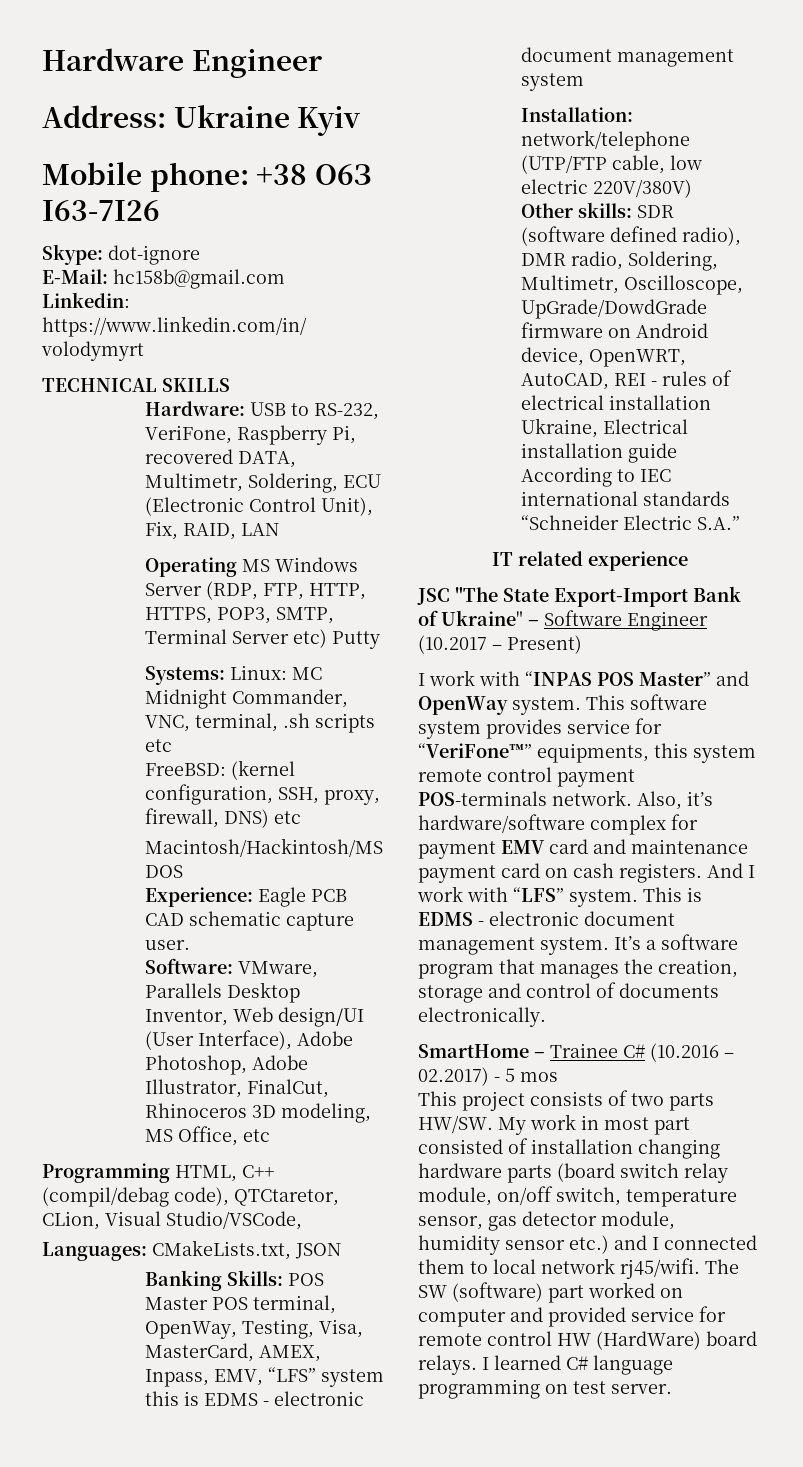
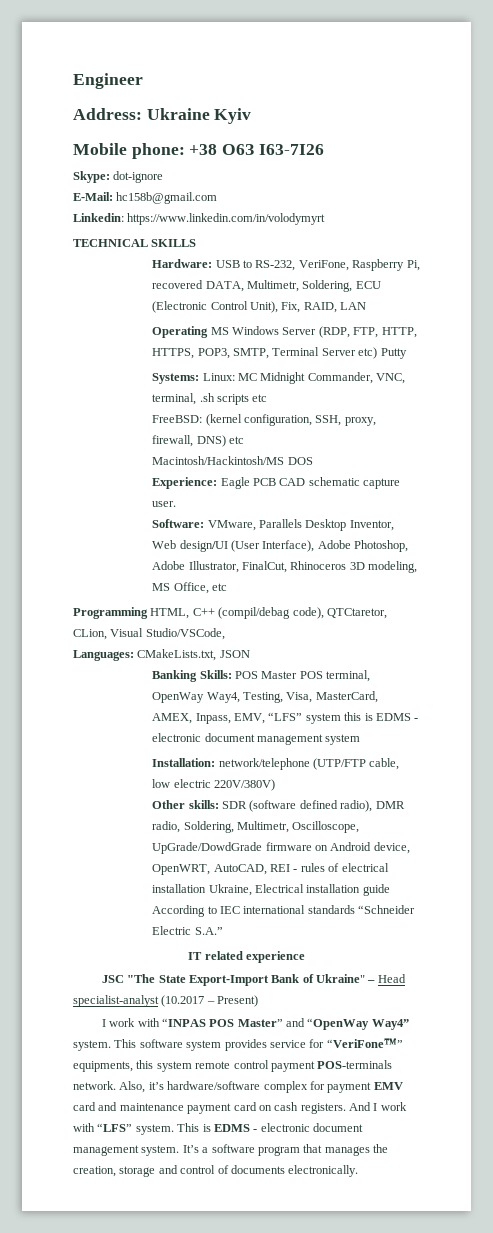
[42,48,184,71] Hardware -> (73, 81) none
[144,1321,237,1339] OpenWay, -> [152,692,240,703] OpenWay Way4,
[544,610,708,631] Software Engineer -> [377,974,406,983] [73,995,159,1007] Head specialist-analyst
[418,696,508,715] OpenWay -> [307,1018,409,1030] “OpenWay Way4”
[418,1043,734,1062] [418,1067,558,1086] [418,1090,714,1111] [418,1114,690,1135] [418,1138,720,1159] [418,1163,728,1183] [418,1186,737,1207] [418,1211,675,1231] [418,1235,757,1255] [418,1258,739,1279] [418,1282,683,1303] [418,1306,726,1327] [418,1331,757,1350] [418,1355,673,1375] [418,1379,672,1399] // SmartHome – Trainee C# (10.2016 – 02.2017) - 5 mos // This project consists of two parts HW/SW. My work in most part consisted of installation changing hardware parts (board switch relay module, on/off switch, temperature sensor, gas detector module, humidity sensor etc.) and I connected them to local network rj45/wifi. The SW (software) part worked on computer and provided service for remote control HW (HardWare) board relays. I learned C# language programming on test server. -> (359, 1171) none

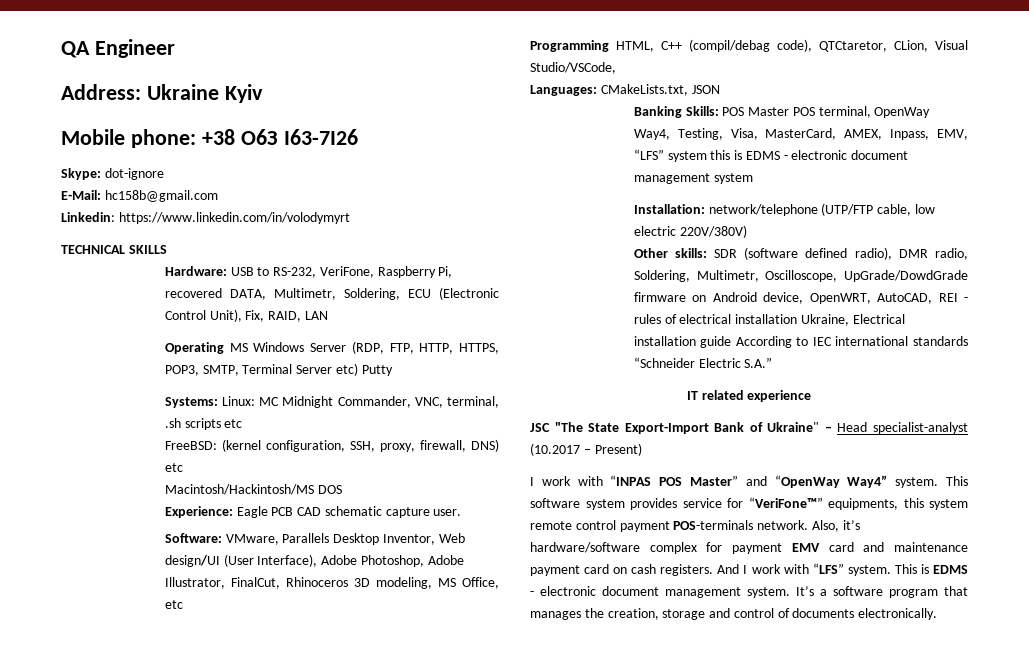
(73, 81) none -> [61,41,90,58] QA

